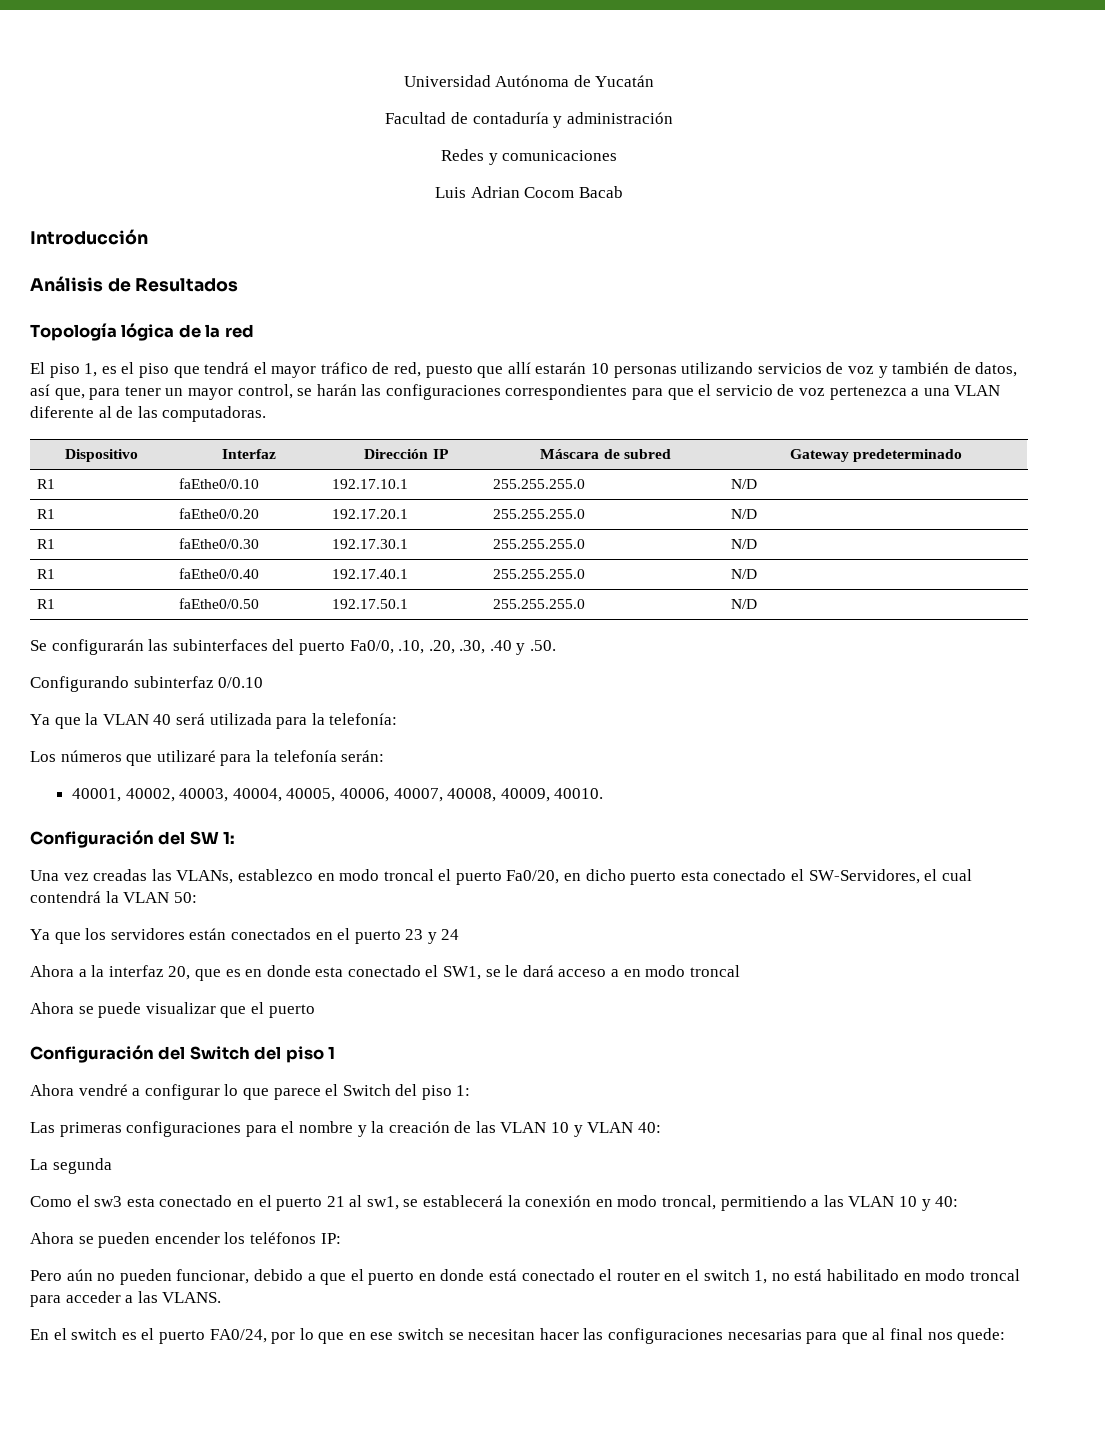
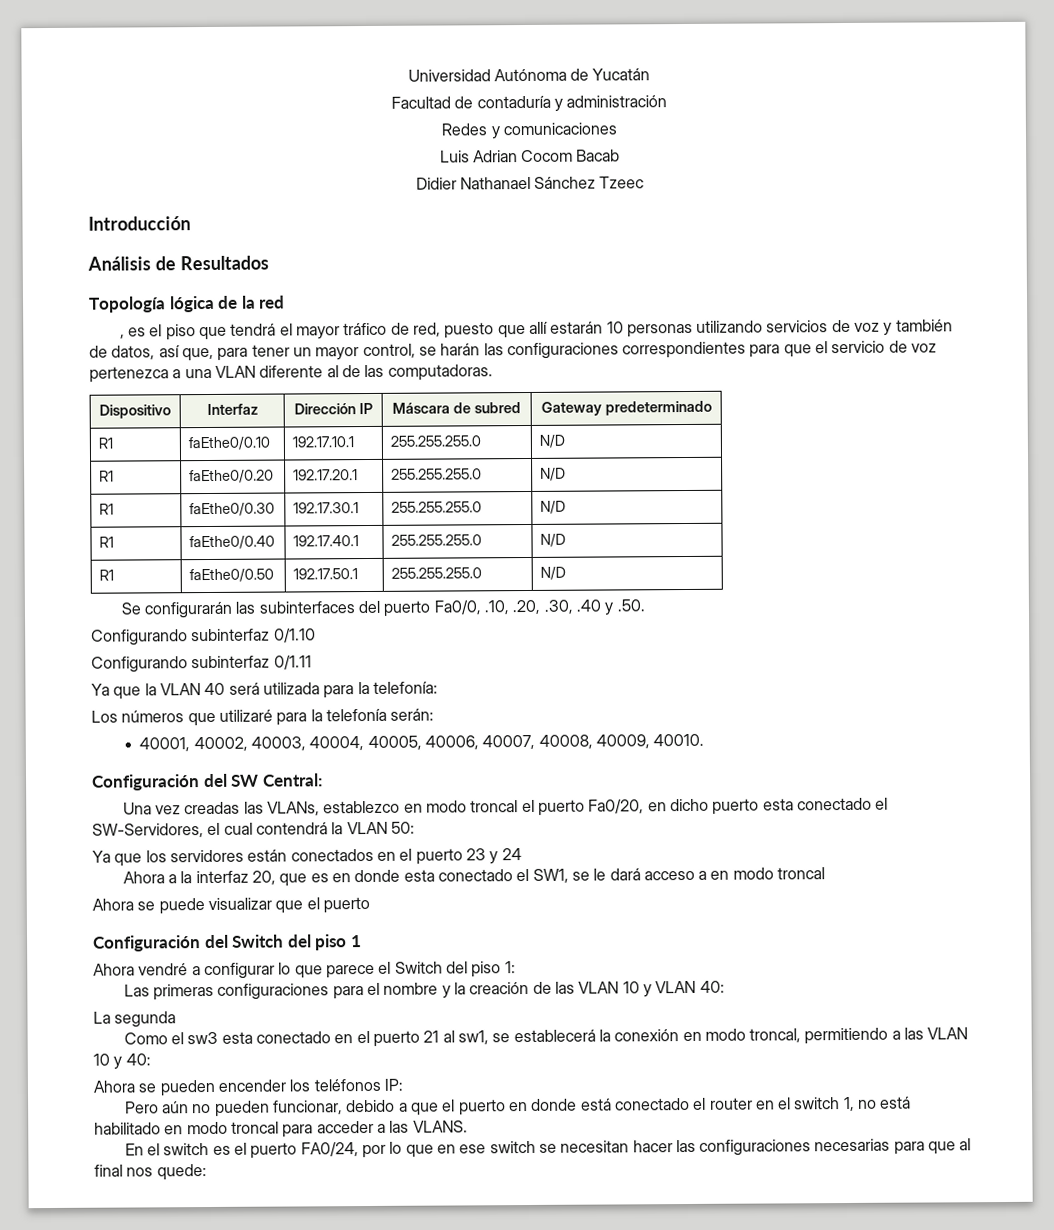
(623, 192) none -> [415,176,645,190] // Didier Nathanael Sánchez Tzeec
[30,362,98,378] El piso 1, -> [119,334,125,339] ,
[218,677,264,688] 0/0.10 -> [273,628,316,643] [91,655,312,673] 0/1.10 // Configurando subinterfaz 0/1.11
[223,831,236,844] 1: -> [261,773,323,787] Central:

